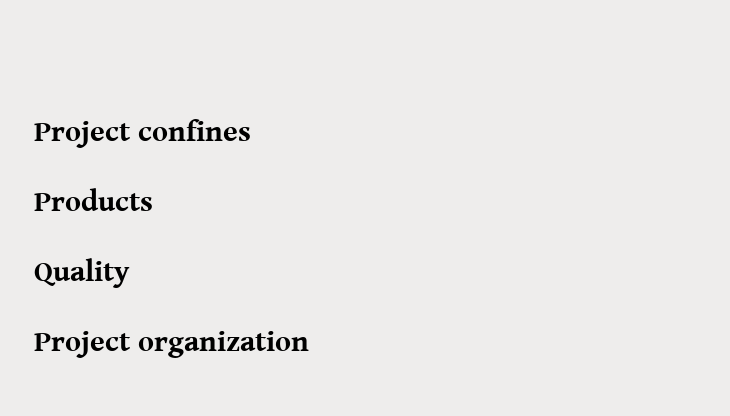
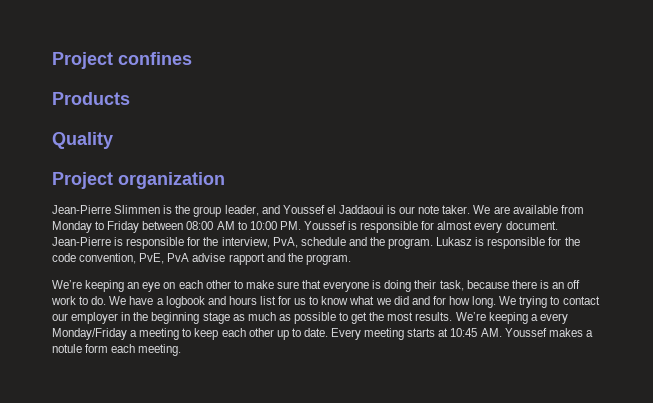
(310, 344) none -> [52,205,584,217] [52,221,558,233] [52,237,580,249] [52,253,351,265] [52,280,581,292] [51,296,600,308] [52,312,568,324] [52,328,593,340] [52,344,182,356] // Jean-Pierre Slimmen is the group leader, and Youssef el Jaddaoui is our note taker. We are available from Monday to Friday between 08:00 AM to 10:00 PM. Youssef is responsible for almost every document. Jean-Pierre is responsible for the interview, PvA, schedule and the program. Lukasz is responsible for the code convention, PvE, PvA advise rapport and the program. // We’re keeping an eye on each other to make sure that everyone is doing their task, because there is an off work to do. We have a logbook and hours list for us to know what we did and for how long. We trying to contact our employer in the beginning stage as much as possible to get the most results. We’re keeping a every Monday/Friday a meeting to keep each other up to date. Every meeting starts at 10:45 AM. Youssef makes a notule form each meeting.

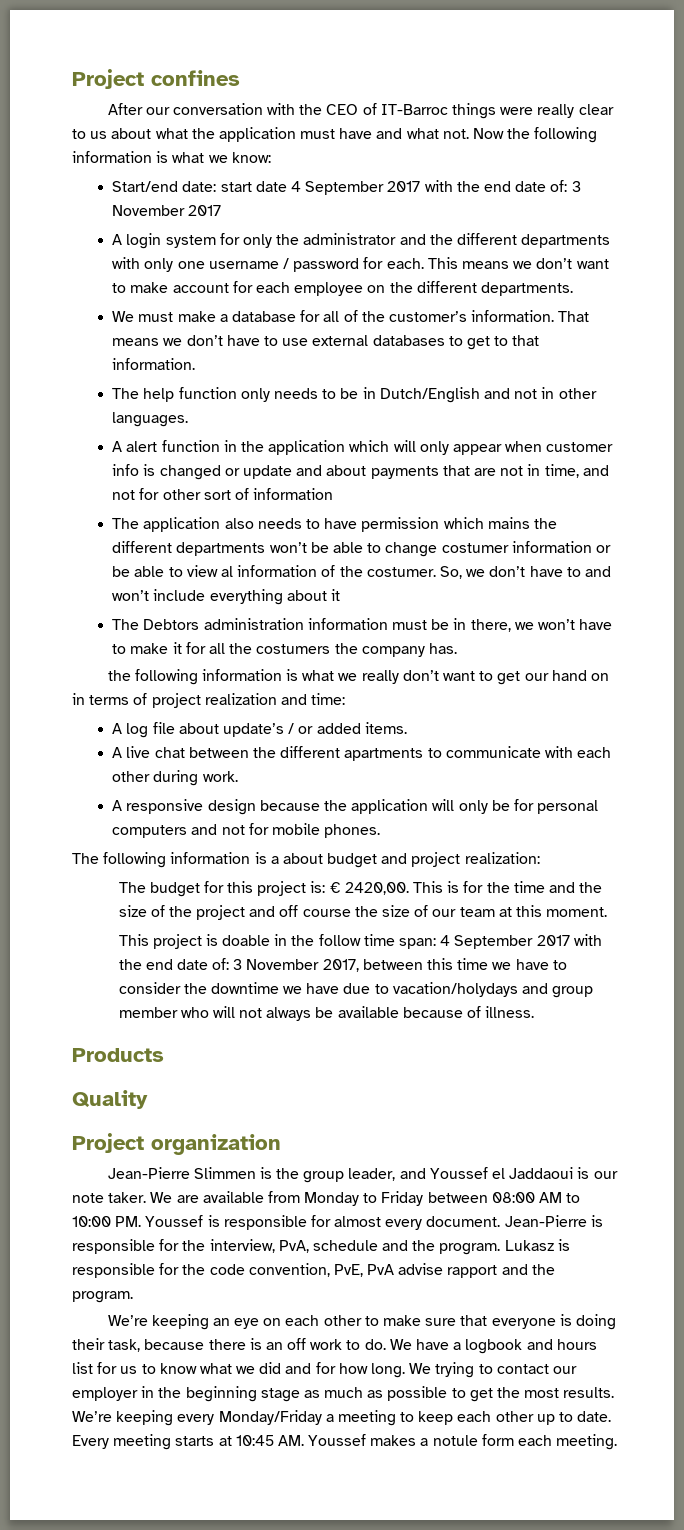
(192, 58) none -> [107,103,614,119] [72,127,598,143] [72,151,271,163] [112,180,581,195] [112,205,222,216] [112,233,611,249] [112,257,609,272] [112,281,573,296] [112,310,590,322] [112,335,540,350] [112,358,196,370] [112,387,597,403] [112,412,189,427] [112,440,614,455] [112,464,609,480] [112,488,334,500] [112,517,557,532] [112,541,611,557] [112,565,611,579] [112,589,341,605] [112,618,613,632] [112,642,457,657] [107,669,609,685] [72,693,346,708] [112,722,407,738] [112,746,612,761] [112,770,238,786] [112,799,599,815] [112,823,381,838] [72,852,540,868] [118,881,603,897] [118,905,608,920] [118,934,602,949] [118,958,567,972] [118,982,594,998] [118,1006,535,1021] // After our conversation with the CEO of IT-Barroc things were really clear to us about what the application must have and what not. Now the following information is what we know: // Start/end date: start date 4 September 2017 with the end date of: 3 November 2017 // A login system for only the administrator and the different departments with only one username / password for each. This means we don’t want to make account for each employee on the different departments. // We must make a database for all of the customer’s information. That means we don’t have to use external databases to get to that information. // The help function only needs to be in Dutch/English and not in other languages. // A alert function in the application which will only appear when customer info is changed or update and about payments that are not in time, and not for other sort of information // The application also needs to have permission which mains the different departments won’t be able to change costumer information or be able to view al information of the costumer. So, we don’t have to and won’t include everything about it // The Debtors administration information must be in there, we won’t have to make it for all the costumers the company has. // the following information is what we really don’t want to get our hand on in terms of project realization and time: // A log file about update’s / or added items. // A live chat between the different apartments to communicate with each other during work. // A responsive design because the application will only be for personal computers and not for mobile phones. // The following information is a about budget and project realization: // The budget for this project is: € 2420,00. This is for the time and the size of the project and off course the size of our team at this moment. // This project is doable in the follow time span: 4 September 2017 with the end date of: 3 November 2017, between this time we have to consider the downtime we have due to vacation/holydays and group member who will not always be available because of illness.
[530,314,538,321] a -> (174, 1418) none

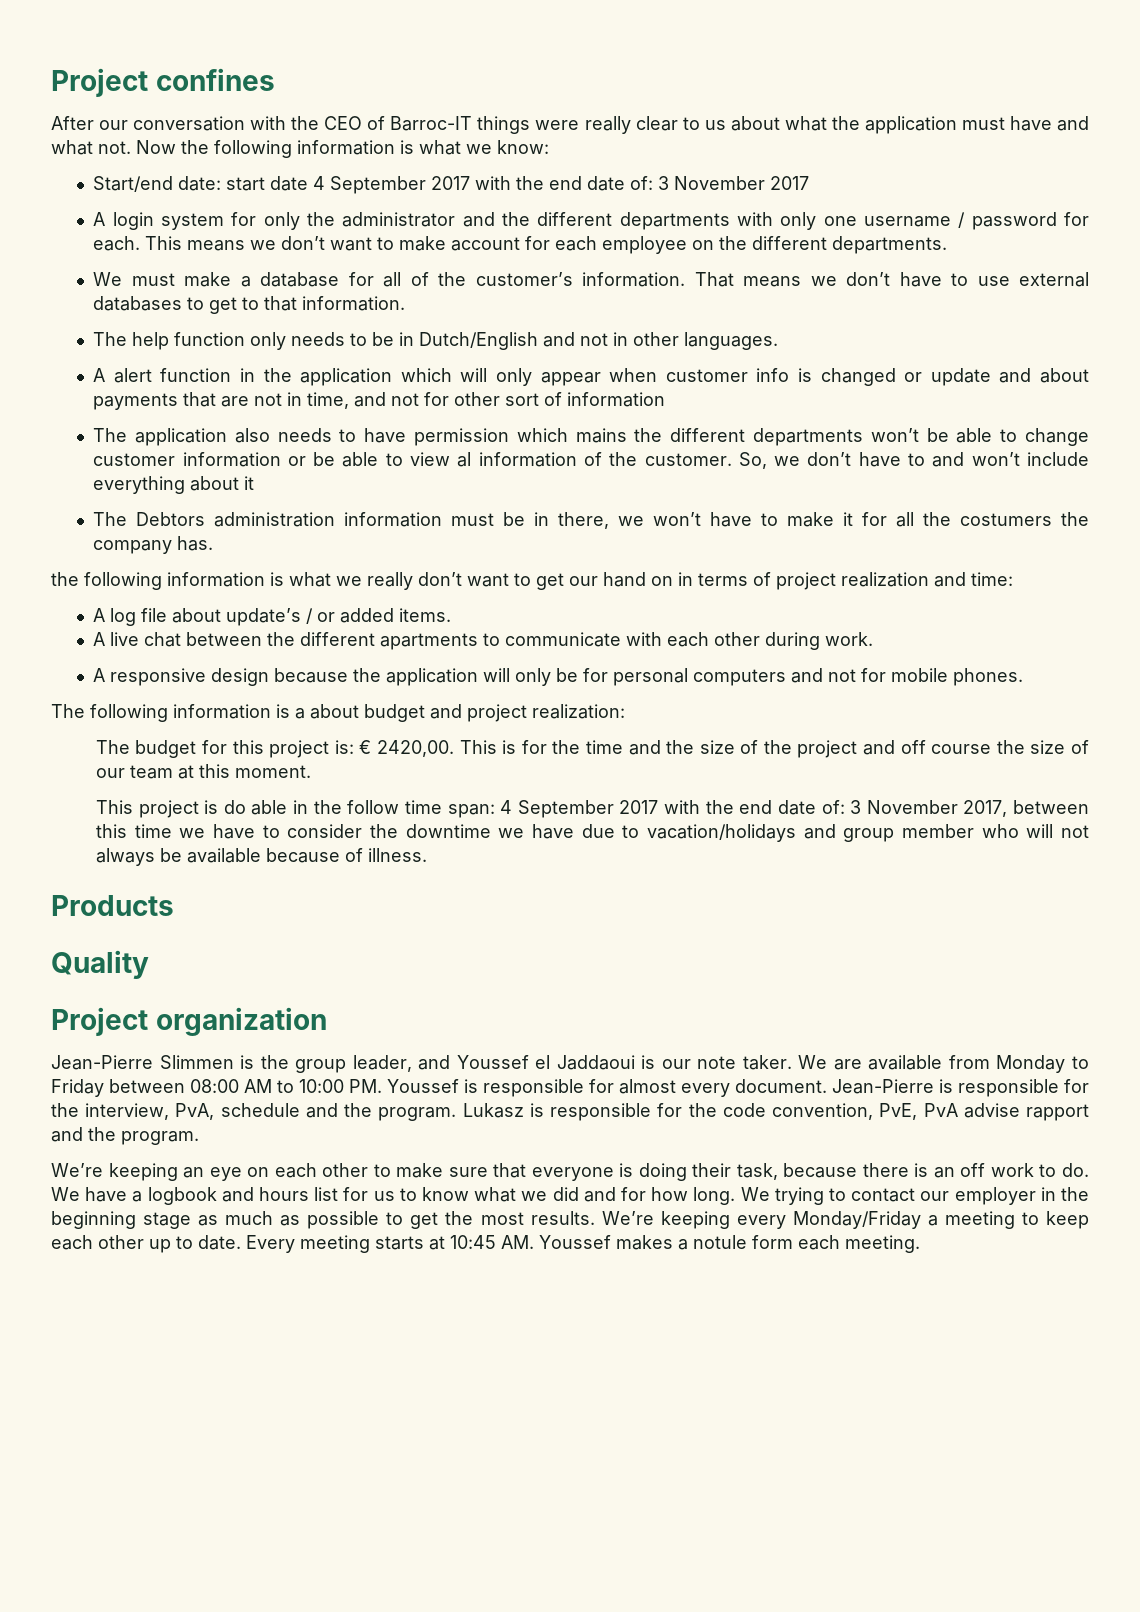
[380,104,448,115] IT-Barroc -> [390,116,473,131] Barroc-IT
[441,543,509,553] costumer -> [93,453,176,466] customer
[366,567,436,577] costumer. -> [644,453,732,466] customer.
[222,935,271,946] doable -> [223,800,288,815] do able
[392,982,518,997] vacation/holydays -> [646,824,796,842] vacation/holidays

